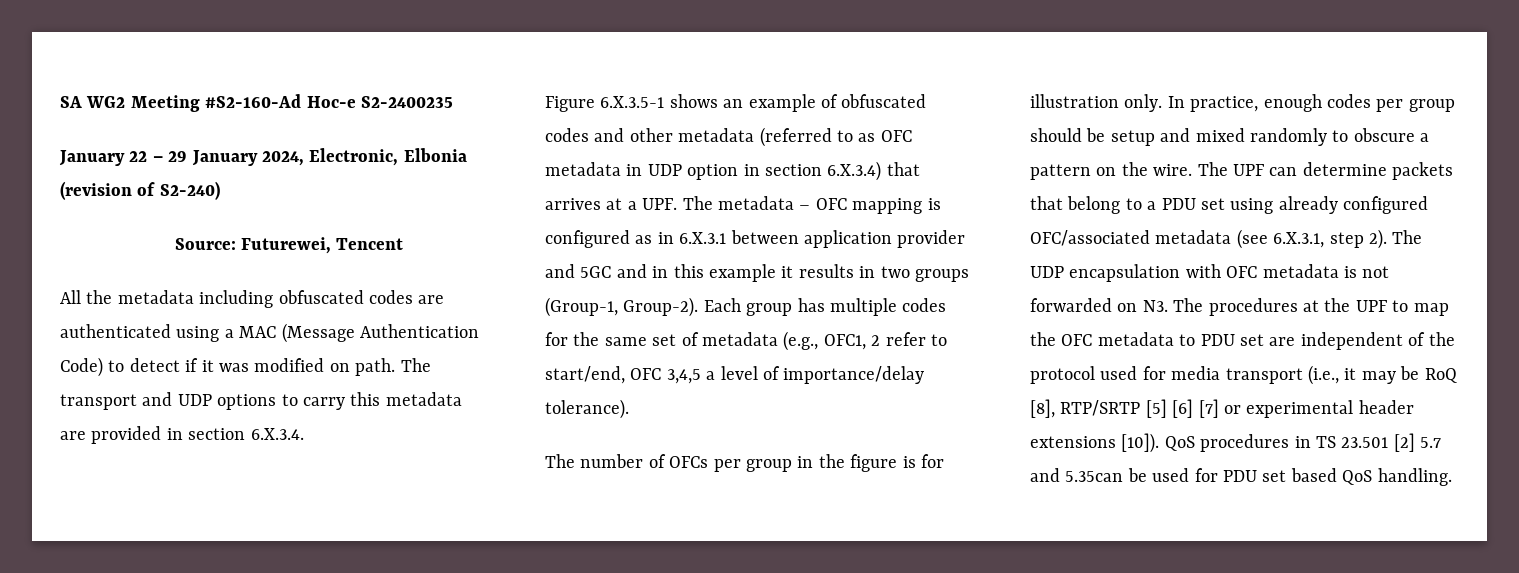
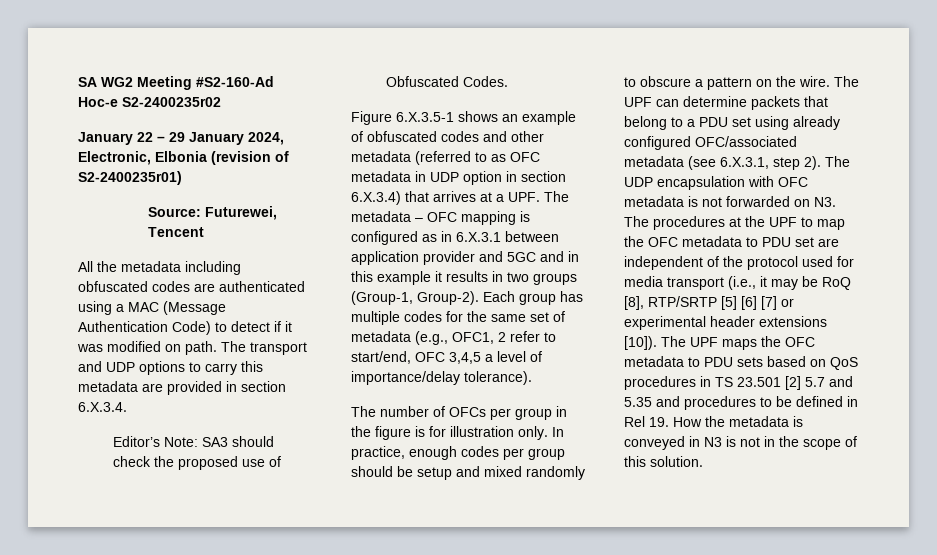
[361,96,453,108] S2-2400235 -> [122,97,221,107] S2-2400235r02
[159,181,220,200] S2-240) -> [78,171,182,185] S2-2400235r01)
(304, 434) none -> [112,436,274,447] [112,456,281,470] [385,76,508,87] // Editor’s Note: SA3 should check the proposed use of Obfuscated Codes.
(1160, 443) none -> [661,336,815,350] [624,356,826,367] The UPF maps the OFC metadata to PDU sets based on
[1065,468,1452,486] 5.35can be used for PDU set based QoS handling. -> [624,396,858,410] [624,416,803,427] [624,436,857,450] [624,456,703,467] 5.35 and procedures to be defined in Rel 19. How the metadata is conveyed in N3 is not in the scope of this solution.

